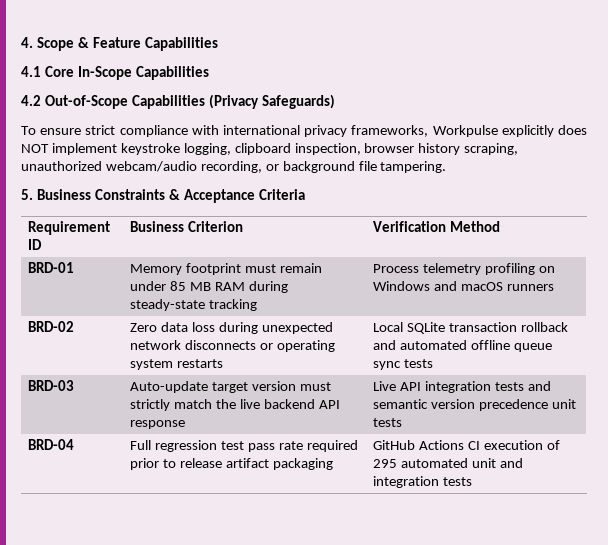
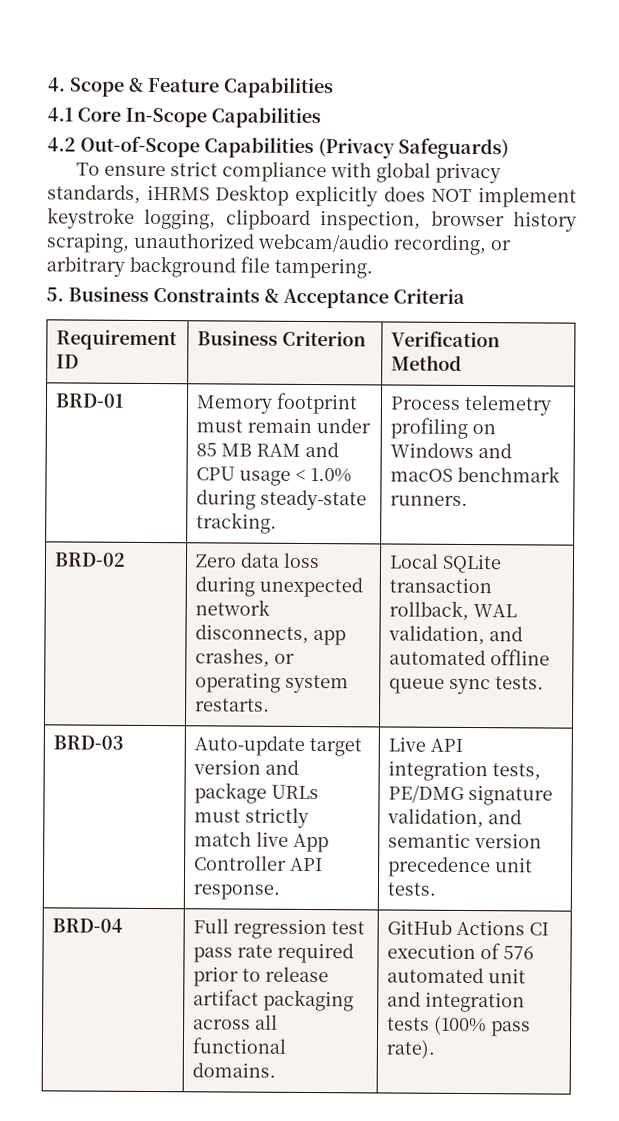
[223,125,498,137] international privacy frameworks, Workpulse -> [376,162,502,184] [47,184,290,206] global privacy standards, iHRMS Desktop
(279, 167) none -> [46,256,125,277] arbitrary
(245, 286) none -> [305,441,340,458] [196,466,353,486] and CPU usage < 1.0%
[209,299,258,311] tracking -> [196,512,278,534] tracking.
[506,284,554,291] runners -> [457,465,561,483] [390,495,469,506] benchmark runners.
[185,340,257,350] disconnects -> [195,624,347,646] [195,648,271,668] disconnects, app crashes,
[177,359,224,368] restarts -> [195,698,271,712] restarts.
[520,322,568,332] rollback -> [389,600,518,622] [388,625,486,646] rollback, WAL validation,
[404,359,434,368] tests -> [495,676,545,690] tests.
[299,382,331,391] [130,399,340,411] [130,420,186,429] must strictly match the live backend API response -> [265,759,300,775] [194,782,320,804] [194,807,310,829] [194,831,330,853] [194,855,324,872] [193,884,281,900] and package URLs must strictly match live App Controller API response.
[494,382,524,391] tests -> [492,763,542,781] [388,784,554,806] [387,808,485,829] tests, PE/DMG signature validation,
[373,418,403,427] tests -> [387,882,437,896] tests.
(333, 464) none -> [193,1014,279,1030] [192,1037,288,1054] [192,1062,277,1078] across all functional domains.
[373,459,398,468] 295 -> [503,945,535,960] 576
(473, 481) none -> [434,1015,532,1037] [386,1039,436,1059] (100% pass rate).

